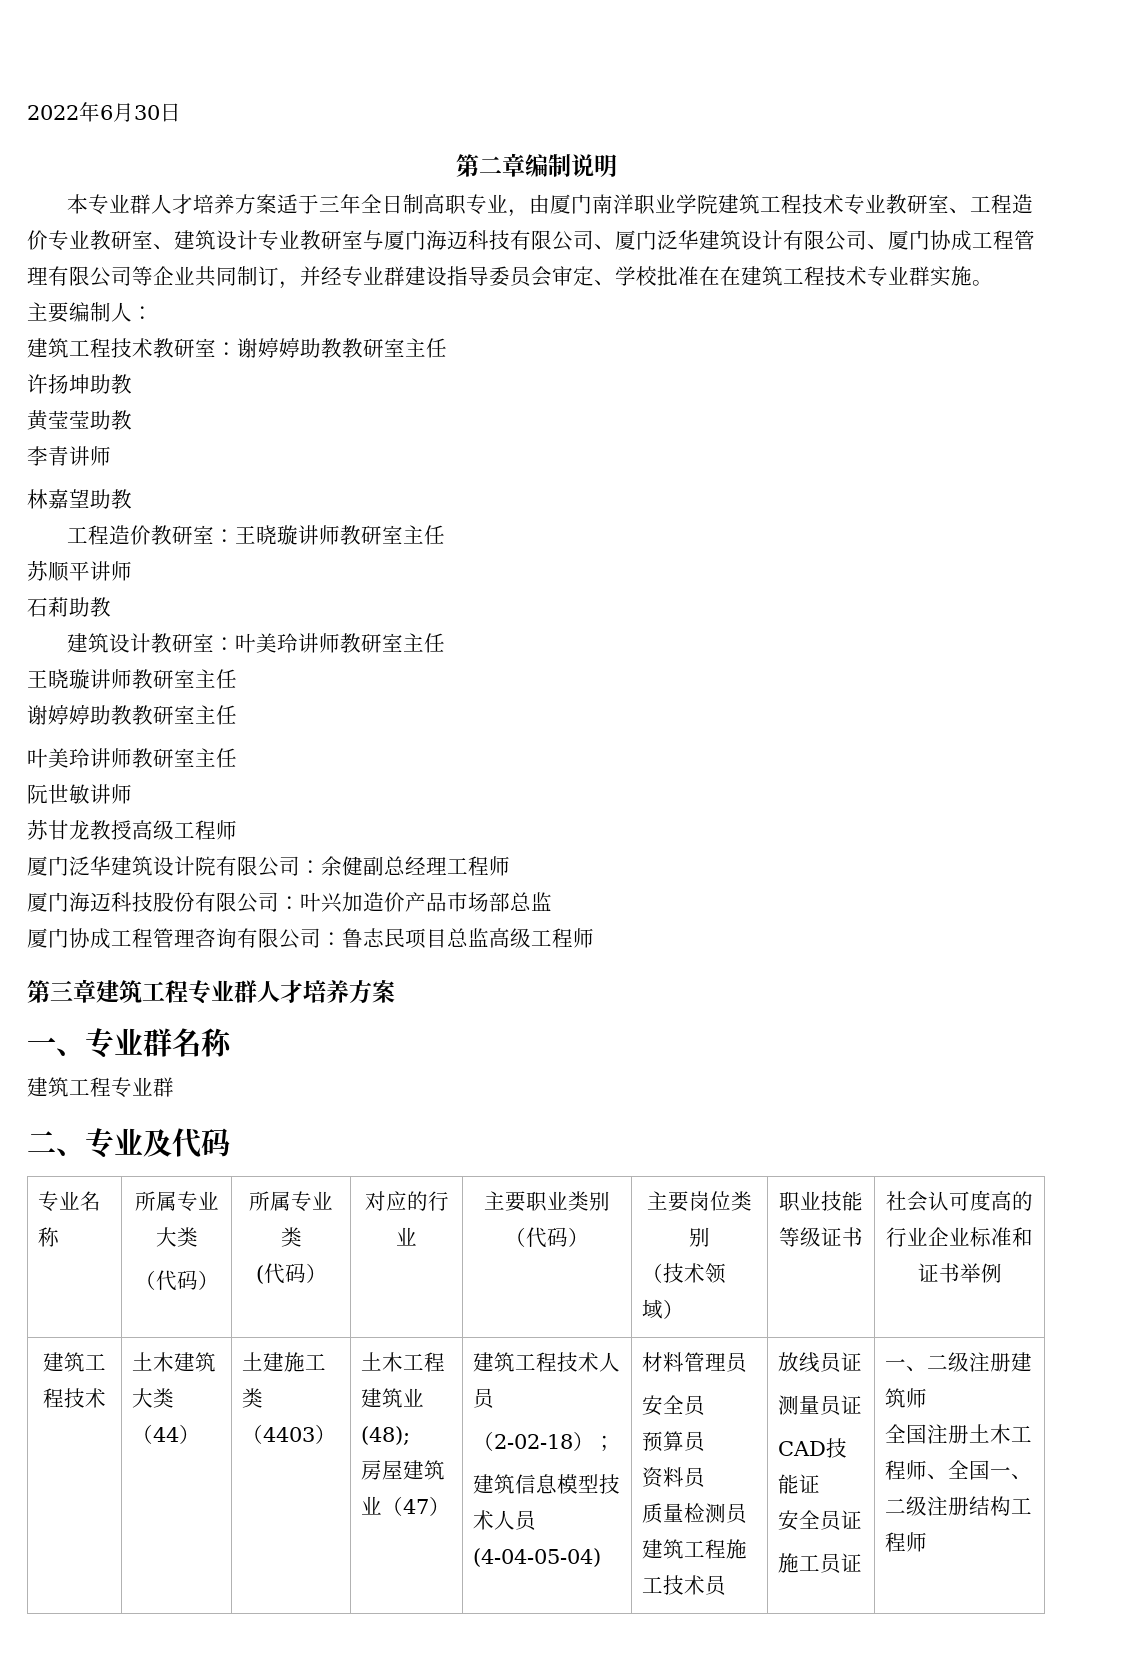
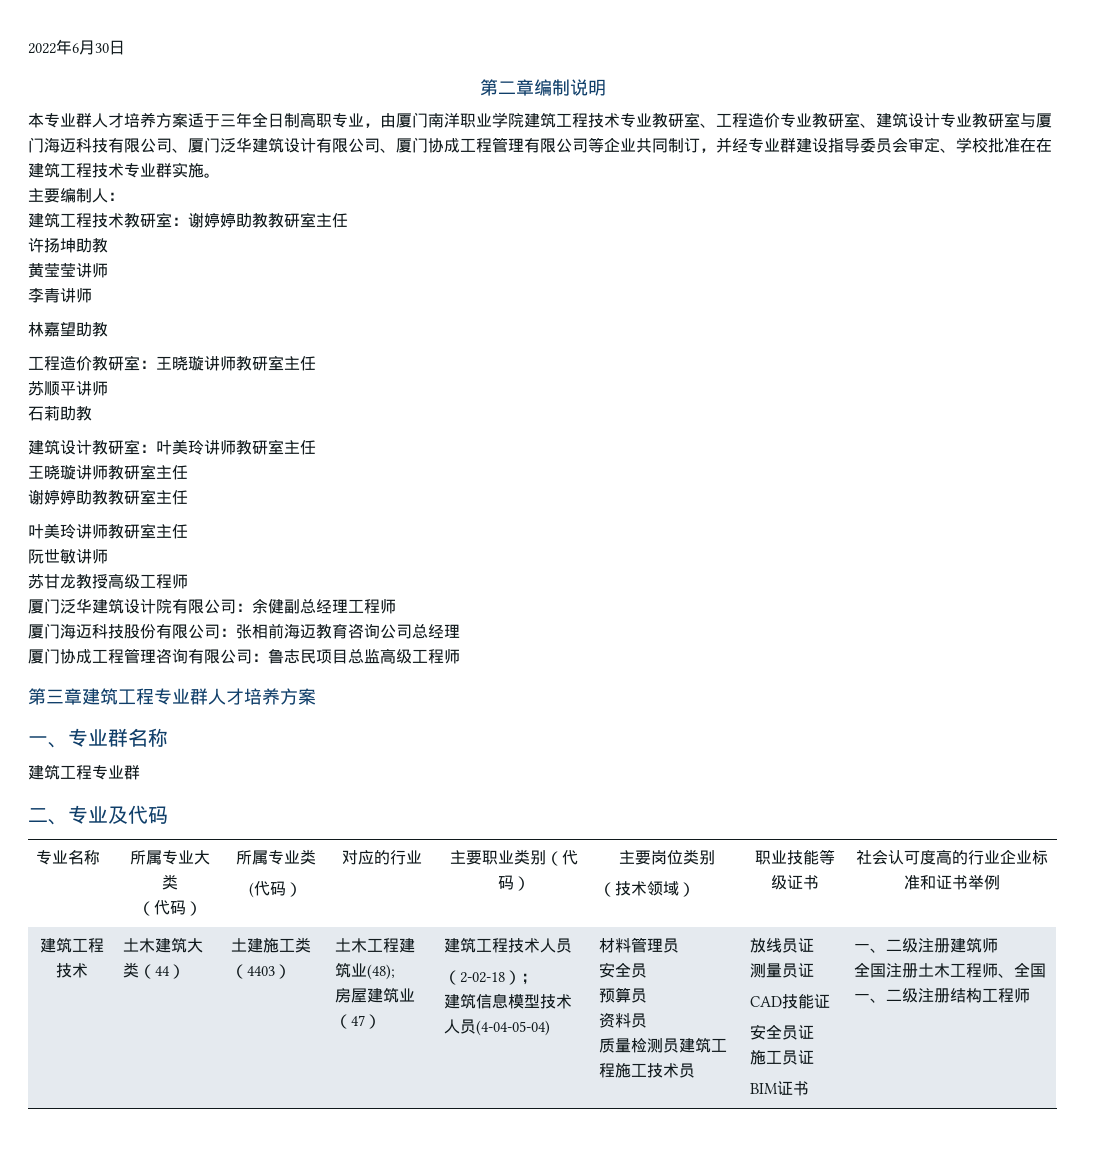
[90,410,132,430] 助教 -> [76,263,108,278] 讲师
[300,892,552,913] 叶兴加造价产品市场部总监 -> [236,623,460,639] 张相前海迈教育咨询公司总经理
(862, 1562) none -> [750,1081,810,1096] // BIM证书

